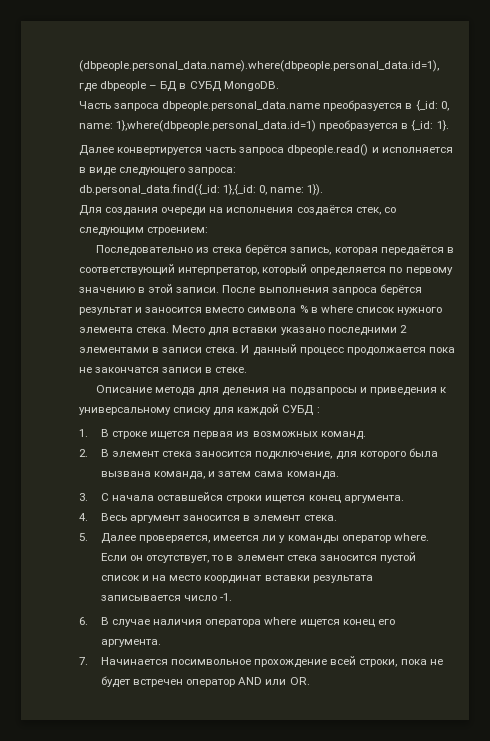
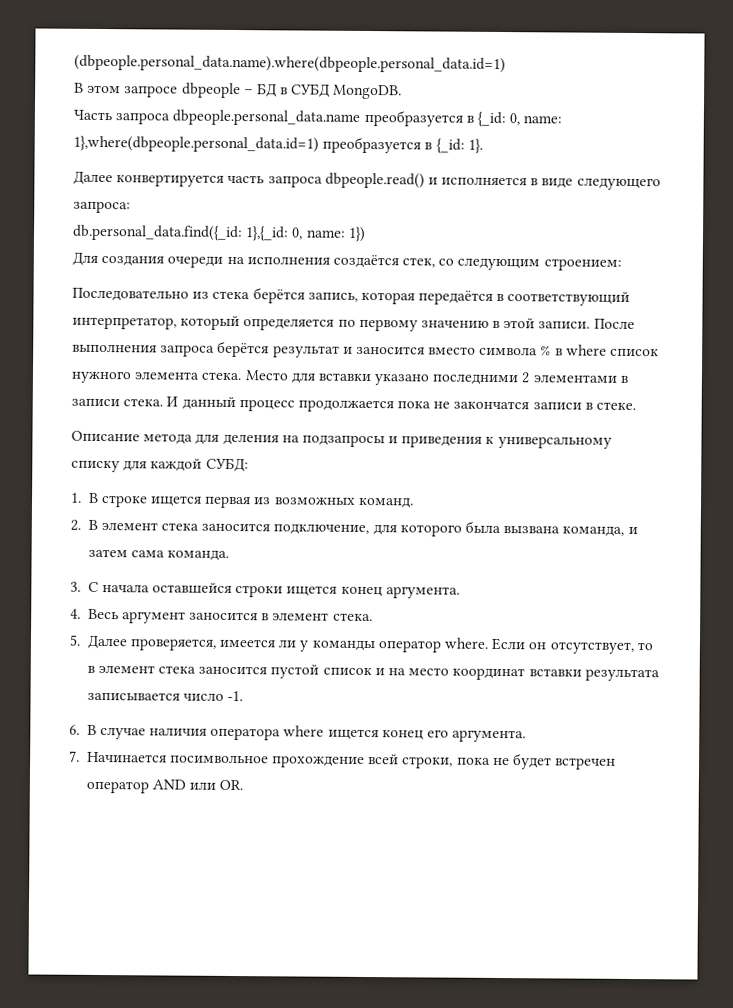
[79,60,439,72] [79,83,97,92] (dbpeople.personal_data.name).where(dbpeople.personal_data.id=1), где -> [74,54,506,74] [74,82,179,98] (dbpeople.personal_data.name).where(dbpeople.personal_data.id=1) // В этом запросе
[307,184,324,196] 1}). -> [347,226,366,242] 1})
[282,405,320,416] СУБД : -> [205,457,249,473] СУБД:

